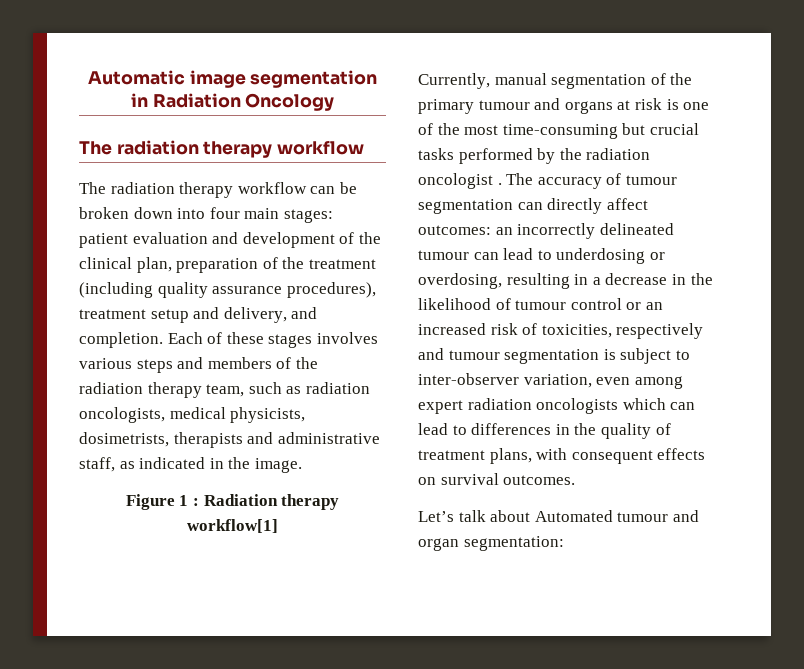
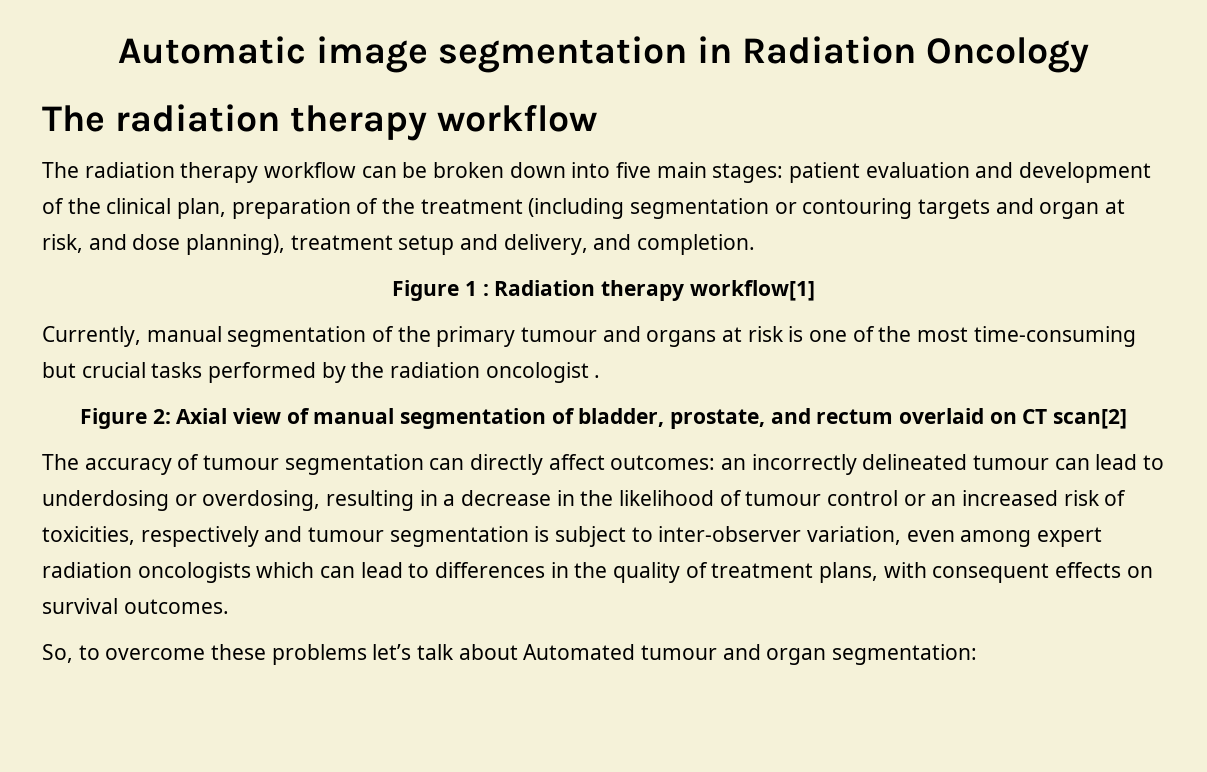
[209,207,240,219] four -> [616,162,652,178] five
[157,282,376,298] quality assurance procedures), -> [630,198,1126,219] [42,234,286,255] segmentation or contouring targets and organ at risk, and dose planning),
[167,332,378,348] [79,357,318,373] [79,382,370,398] [79,407,306,423] [79,432,380,448] [79,457,302,473] Each of these stages involves various steps and members of the radiation therapy team, such as radiation oncologists, medical physicists, dosimetrists, therapists and administrative staff, as indicated in the image. -> (756, 244) none
(502, 184) none -> [79,408,1128,429] // Figure 2: Axial view of manual segmentation of bladder, prostate, and rectum overlaid on CT scan[2] //
[418,511,454,522] Let’s -> [42,644,412,665] So, to overcome these problems let’s

